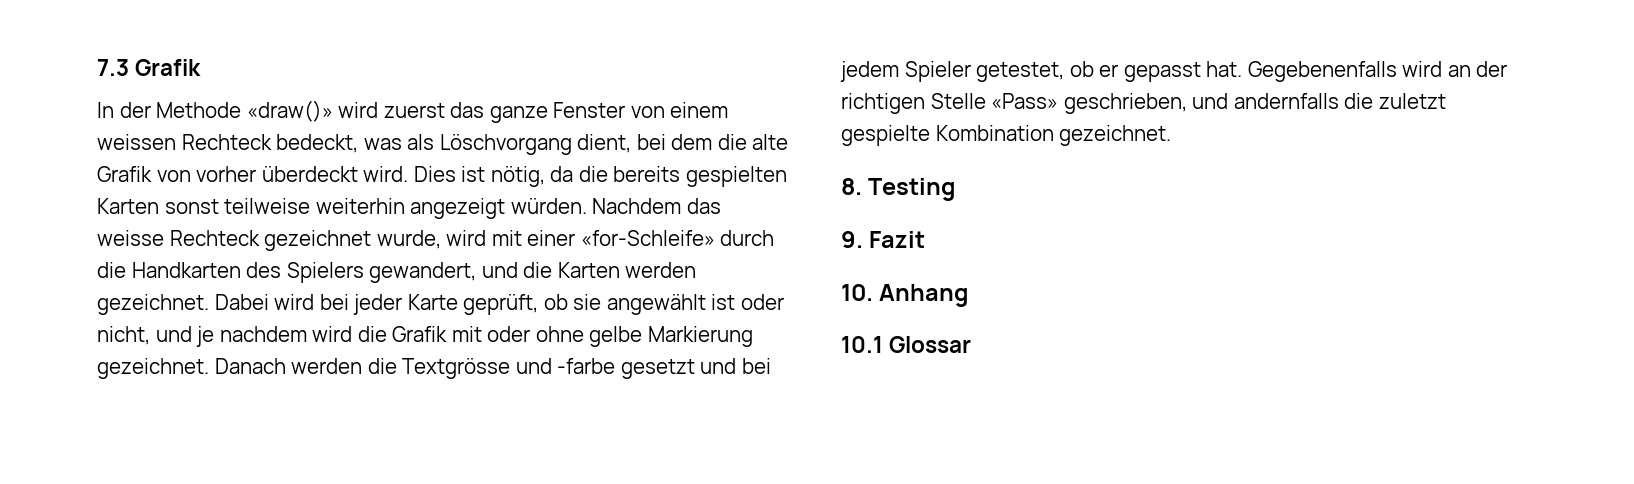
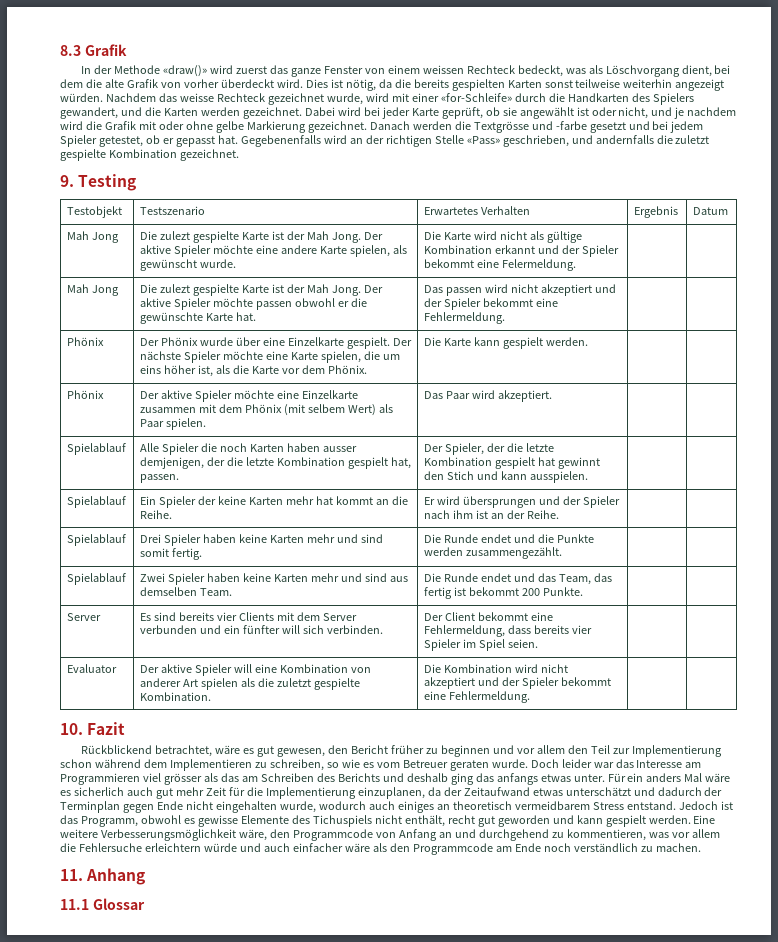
[97,59,129,76] 7.3 -> [60,45,81,56] 8.3
[841,178,862,195] 8. -> [60,175,74,187] 9.
[841,231,926,248] [841,284,873,301] // 9. Fazit // 10. -> [66,206,122,218] [139,206,205,215] [423,206,530,215] [633,206,678,218] [692,207,728,215] [66,231,119,243] [139,231,383,243] [139,245,407,257] [139,259,236,271] [423,231,582,243] [423,245,619,257] [423,259,576,271] [66,284,119,296] [139,284,383,296] [139,298,367,310] [139,312,256,324] [423,284,616,296] [423,298,558,310] [423,312,505,324] [66,337,104,346] [139,337,412,349] [139,351,400,363] [139,365,367,377] [423,337,588,349] [66,390,104,399] [139,390,358,402] [139,404,393,416] [139,418,206,430] [423,390,552,402] [66,443,126,455] [139,443,357,455] [139,457,411,469] [139,474,179,483] [423,443,554,455] [423,457,600,469] [423,471,588,483] [66,496,126,508] [139,496,408,508] [139,510,172,519] [423,496,620,508] [423,510,559,519] [66,534,126,546] [139,534,383,546] [139,548,202,560] [423,534,594,543] [423,547,562,559] [66,573,126,585] [139,573,408,585] [139,587,232,596] [423,573,612,585] [423,587,583,599] [66,613,101,621] [139,612,357,621] [139,625,383,634] [423,612,553,621] [423,625,592,637] [423,639,538,651] [66,664,117,673] [139,664,371,676] [139,678,360,690] [139,692,211,701] [423,664,568,673] [423,677,611,689] [423,691,530,703] [60,722,126,735] [81,745,722,757] [60,759,702,771] [60,773,731,785] [60,787,723,799] [60,801,733,813] [60,815,716,827] [60,829,720,841] [60,843,701,855] [60,869,83,881] // Testobjekt | Testszenario | Erwartetes Verhalten | Ergebnis | Datum // Mah Jong | Die zulezt gespielte Karte ist der Mah Jong. Der aktive Spieler möchte eine andere Karte spielen, als gewünscht wurde. | Die Karte wird nicht als gültige Kombination erkannt und der Spieler bekommt eine Felermeldung. | | // Mah Jong | Die zulezt gespielte Karte ist der Mah Jong. Der aktive Spieler möchte passen obwohl er die gewünschte Karte hat. | Das passen wird nicht akzeptiert und der Spieler bekommt eine Fehlermeldung. | | // Phönix | Der Phönix wurde über eine Einzelkarte gespielt. Der nächste Spieler möchte eine Karte spielen, die um eins höher ist, als die Karte vor dem Phönix. | Die Karte kann gespielt werden. | | // Phönix | Der aktive Spieler möchte eine Einzelkarte zusammen mit dem Phönix (mit selbem Wert) als Paar spielen. | Das Paar wird akzeptiert. | | // Spielablauf | Alle Spieler die noch Karten haben ausser demjenigen, der die letzte Kombination gespielt hat, passen. | Der Spieler, der die letzte Kombination gespielt hat gewinnt den Stich und kann ausspielen. | | // Spielablauf | Ein Spieler der keine Karten mehr hat kommt an die Reihe. | Er wird übersprungen und der Spieler nach ihm ist an der Reihe. | | // Spielablauf | Drei Spieler haben keine Karten mehr und sind somit fertig. | Die Runde endet und die Punkte werden zusammengezählt. | | // Spielablauf | Zwei Spieler haben keine Karten mehr und sind aus demselben Team. | Die Runde endet und das Team, das fertig ist bekommt 200 Punkte. | | // Server | Es sind bereits vier Clients mit dem Server verbunden und ein fünfter will sich verbinden. | Der Client bekommt eine Fehlermeldung, dass bereits vier Spieler im Spiel seien. | | // Evaluator | Der aktive Spieler will eine Kombination von anderer Art spielen als die zuletzt gespielte Kombination. | Die Kombination wird nicht akzeptiert und der Spieler bekommt eine Fehlermeldung. | | // 10. Fazit // Rückblickend betrachtet, wäre es gut gewesen, den Bericht früher zu beginnen und vor allem den Teil zur Implementierung schon während dem Implementieren zu schreiben, so wie es vom Betreuer geraten wurde. Doch leider war das Interesse am Programmieren viel grösser als das am Schreiben des Berichts und deshalb ging das anfangs etwas unter. Für ein anders Mal wäre es sicherlich auch gut mehr Zeit für die Implementierung einzuplanen, da der Zeitaufwand etwas unterschätzt und dadurch der Terminplan gegen Ende nicht eingehalten wurde, wodurch auch einiges an theoretisch vermeidbarem Stress entstand. Jedoch ist das Programm, obwohl es gewisse Elemente des Tichuspiels nicht enthält, recht gut geworden und kann gespielt werden. Eine weitere Verbesserungsmöglichkeit wäre, den Programmcode von Anfang an und durchgehend zu kommentieren, was vor allem die Fehlersuche erleichtern würde und auch einfacher wäre als den Programmcode am Ende noch verständlich zu machen. // 11.
[841,336,883,353] 10.1 -> [60,899,89,910] 11.1

